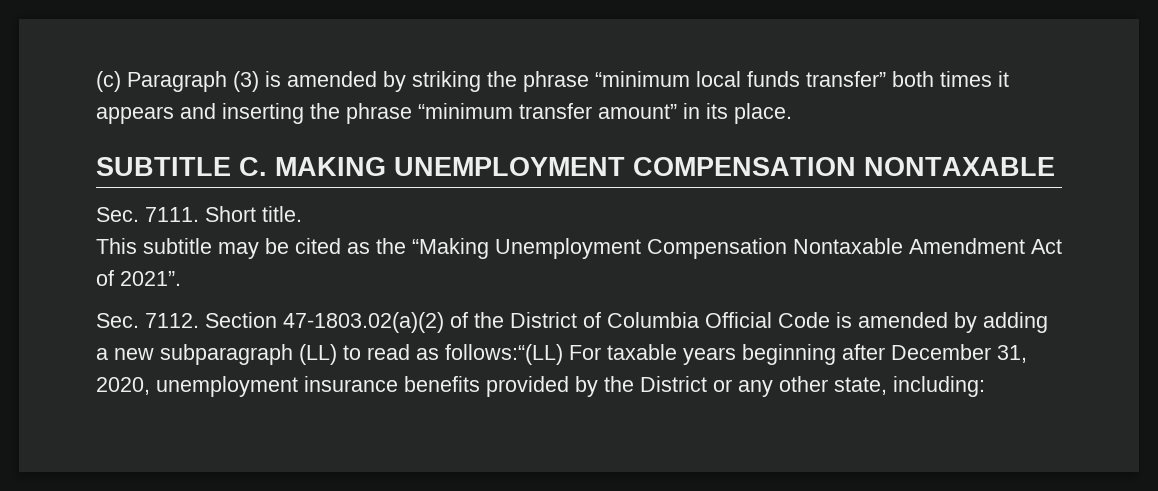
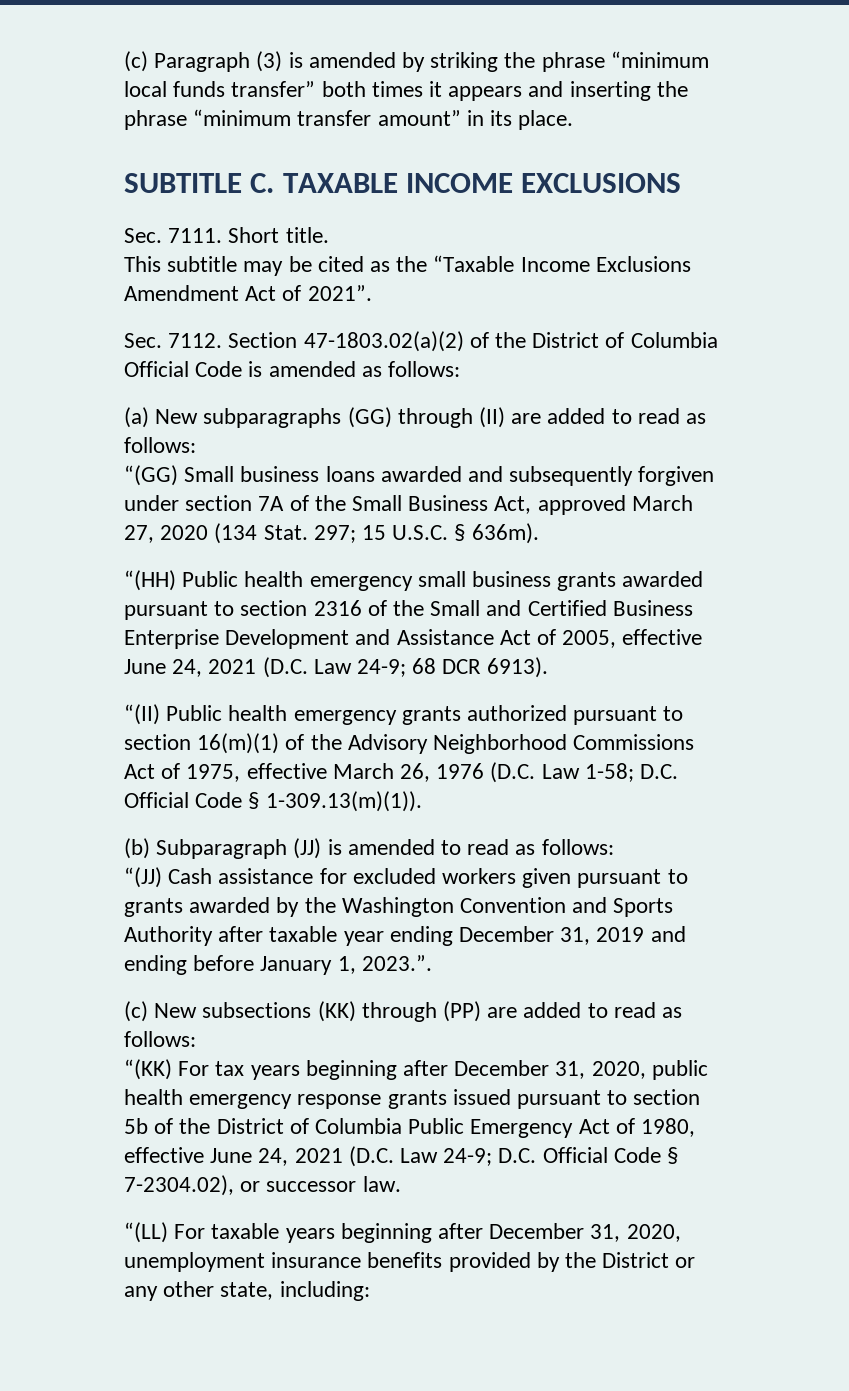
[275,157,1055,176] MAKING UNEMPLOYMENT COMPENSATION NONTAXABLE -> [282,173,682,193] TAXABLE INCOME EXCLUSIONS
[412,238,903,259] “Making Unemployment Compensation Nontaxable -> [433,255,691,272] “Taxable Income Exclusions
[954,312,1048,333] [96,344,563,365] by adding a new subparagraph (LL) to read as follows:“(LL) -> [361,361,461,377] [124,407,707,428] [124,437,196,453] [124,465,715,486] [124,495,693,515] [124,523,539,544] [124,570,704,591] [124,600,693,620] [124,629,703,649] [124,657,548,678] [124,704,684,725] [124,733,695,754] [124,762,679,783] [124,791,422,812] [124,838,614,859] [124,867,688,888] [124,897,674,917] [124,926,686,946] [124,955,432,975] [124,1001,683,1022] [124,1031,196,1047] [124,1059,708,1080] [124,1089,701,1109] [124,1118,696,1138] [124,1146,679,1167] [124,1175,401,1196] [124,1222,168,1243] as follows: // (a) New subparagraphs (GG) through (II) are added to read as follows: // “(GG) Small business loans awarded and subsequently forgiven under section 7A of the Small Business Act, approved March 27, 2020 (134 Stat. 297; 15 U.S.C. § 636m). // “(HH) Public health emergency small business grants awarded pursuant to section 2316 of the Small and Certified Business Enterprise Development and Assistance Act of 2005, effective June 24, 2021 (D.C. Law 24-9; 68 DCR 6913). // “(II) Public health emergency grants authorized pursuant to section 16(m)(1) of the Advisory Neighborhood Commissions Act of 1975, effective March 26, 1976 (D.C. Law 1-58; D.C. Official Code § 1-309.13(m)(1)). // (b) Subparagraph (JJ) is amended to read as follows: // “(JJ) Cash assistance for excluded workers given pursuant to grants awarded by the Washington Convention and Sports Authority after taxable year ending December 31, 2019 and ending before January 1, 2023.”. // (c) New subsections (KK) through (PP) are added to read as follows: // “(KK) For tax years beginning after December 31, 2020, public health emergency response grants issued pursuant to section 5b of the District of Columbia Public Emergency Act of 1980, effective June 24, 2021 (D.C. Law 24-9; D.C. Official Code § 7-2304.02), or successor law. // “(LL)

